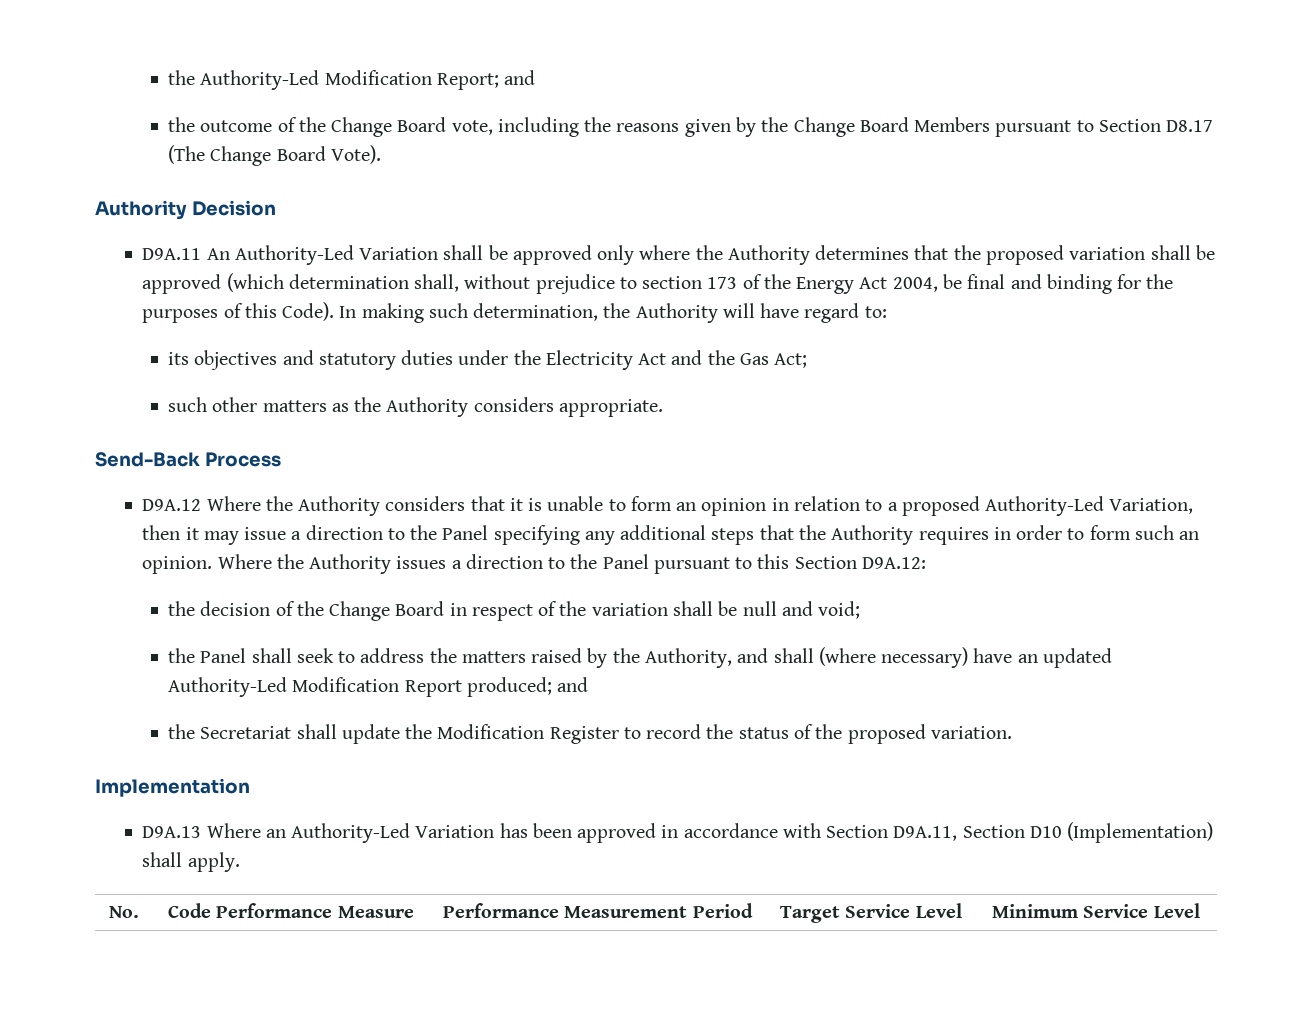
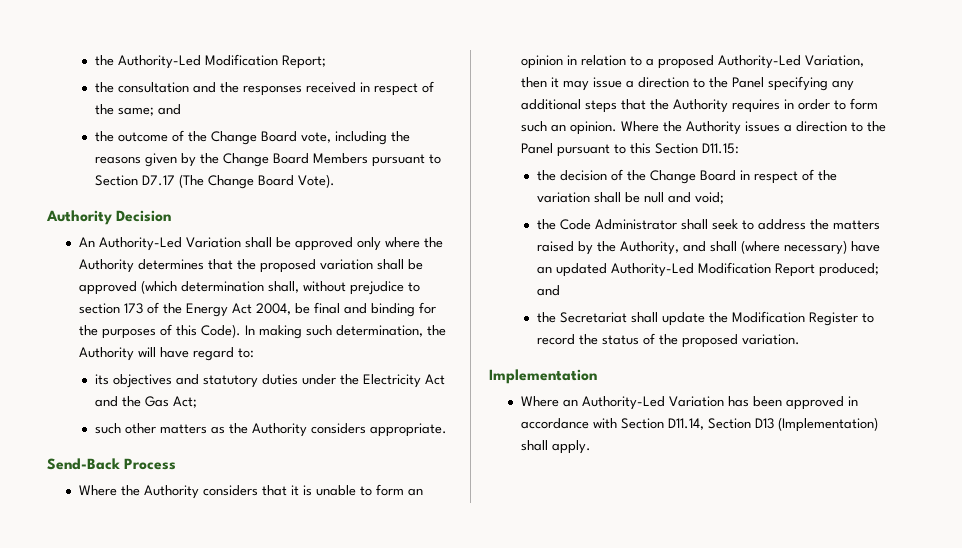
(499, 81) none -> [95,81,435,96] [95,104,155,116] // the consultation and the responses received in respect of the same;
[1166,120,1214,132] D8.17 -> [142,175,176,186] D7.17
[142,248,202,260] D9A.11 -> (172, 216) none
[142,499,202,511] D9A.12 -> (177, 464) none
[861,557,926,569] D9A.12: -> [702,143,740,154] D11.15:
[200,648,247,663] Panel -> [560,219,678,230] Code Administrator
[142,826,202,838] D9A.13 -> (597, 376) none
[893,825,1062,841] D9A.11, Section D10 -> [668,418,775,430] D11.14, Section D13
[109,906,140,918] [168,903,414,918] [443,903,753,918] [780,903,962,923] [992,903,1200,918] // No. | Code Performance Measure | Performance Measurement Period | Target Service Level | Minimum Service Level -> (592, 447) none

